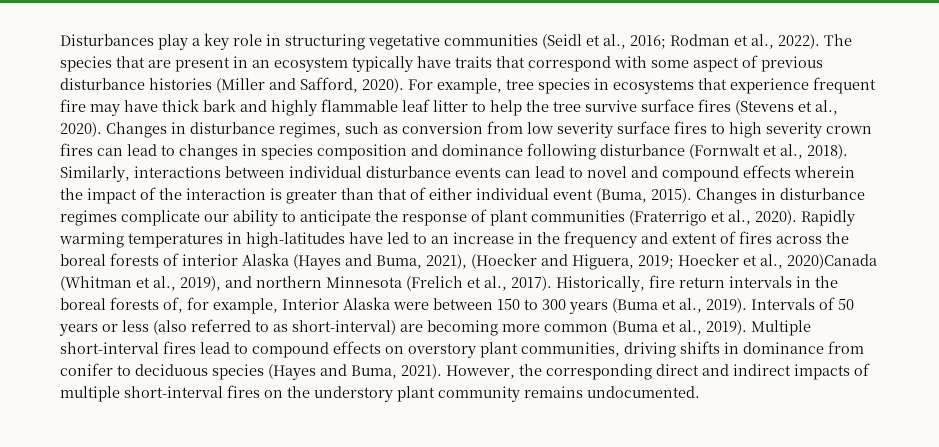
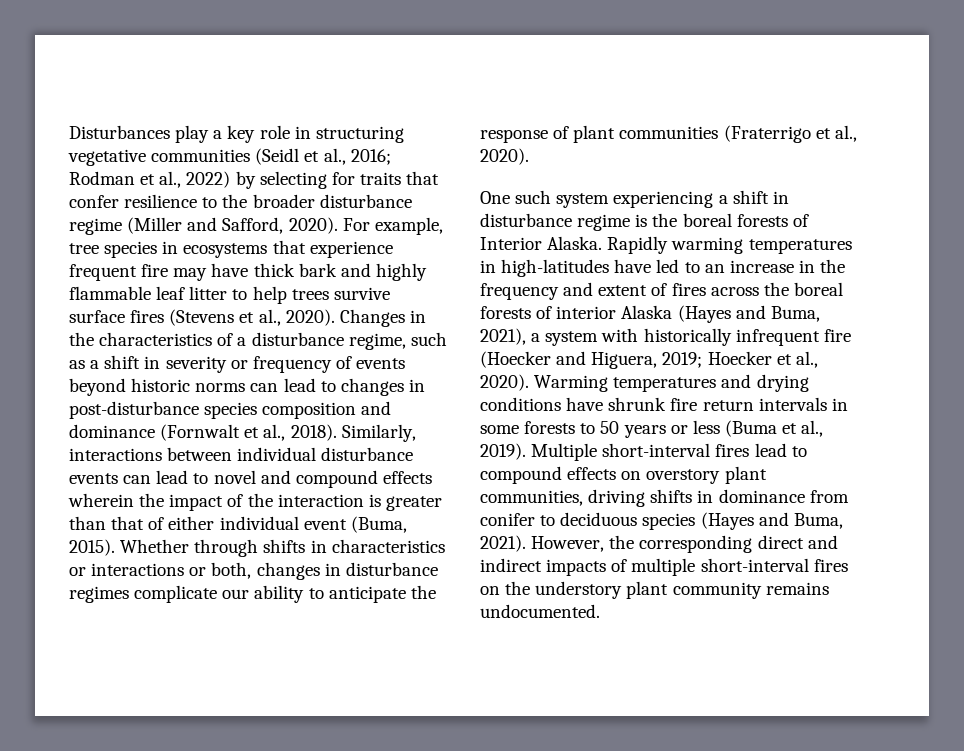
[778,34,852,49] [60,55,823,72] [60,78,212,90] 2022). The species that are present in an ecosystem typically have traits that correspond with some aspect of previous disturbance histories -> [186,171,440,189] [69,194,412,208] [69,218,122,235] 2022) by selecting for traits that confer resilience to the broader disturbance regime
[526,100,581,112] the tree -> [291,289,329,300] trees
[190,121,872,138] [60,143,93,156] disturbance regimes, such as conversion from low severity surface fires to high severity crown fires -> [69,332,447,350] [69,355,406,373] [69,378,246,396] the characteristics of a disturbance regime, such as a shift in severity or frequency of events beyond historic norms
(257, 150) none -> [69,401,199,419] post-disturbance
[527,143,685,160] following disturbance -> (155, 431) none
[696,188,757,204] Changes -> [120,539,445,557] [69,562,320,580] Whether through shifts in characteristics or interactions or both, changes
(797, 217) none -> [480,190,789,208] [480,213,809,231] [480,236,603,250] // One such system experiencing a shift in disturbance regime is the boreal forests of Interior Alaska.
(467, 261) none -> [531,328,851,346] a system with historically infrequent fire
[787,254,877,269] [60,275,838,292] [60,297,854,314] [59,319,608,336] 2020)Canada (Whitman et al., 2019), and northern Minnesota (Frelich et al., 2017). Historically, fire return intervals in the boreal forests of, for example, Interior Alaska were between 150 to 300 years (Buma et al., 2019). Intervals of 50 years or less (also referred to as short-interval) are becoming more common -> [480,374,809,392] [480,397,848,411] [480,420,720,438] 2020). Warming temperatures and drying conditions have shrunk fire return intervals in some forests to 50 years or less

